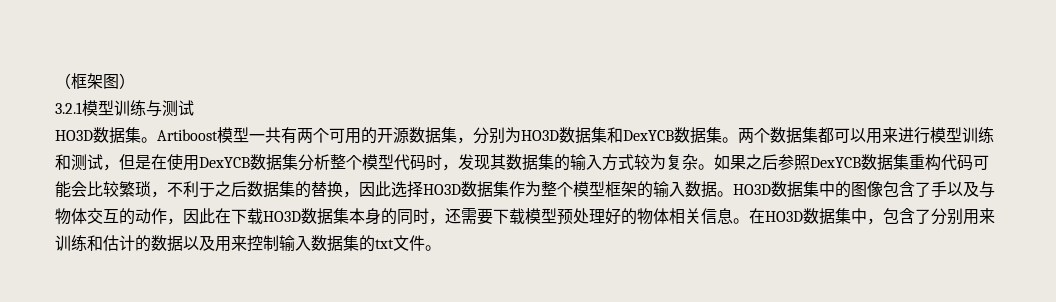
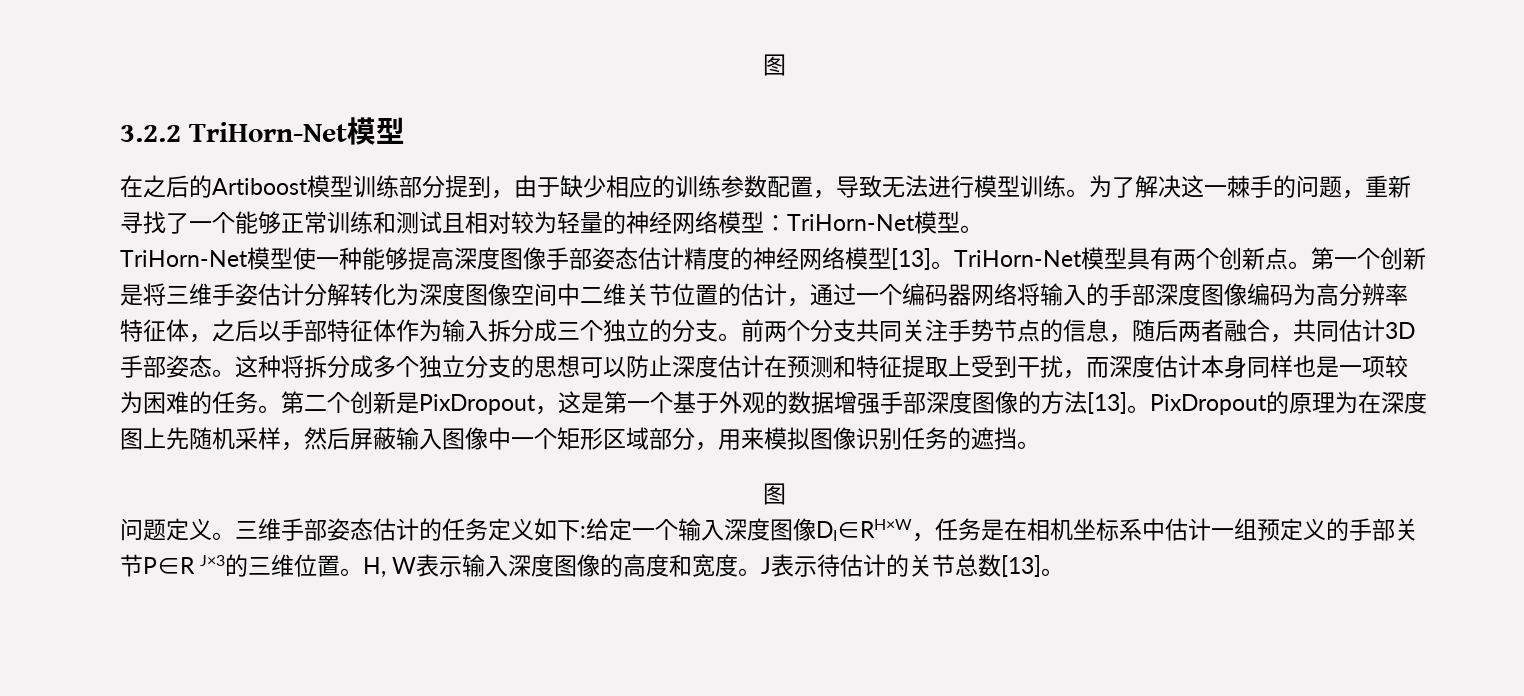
[55,73,135,89] [55,100,194,117] [55,127,994,144] [55,154,989,171] [55,181,995,198] [55,208,995,225] [55,235,425,252] （框架图） // 3.2.1模型训练与测试 // HO3D数据集。Artiboost模型一共有两个可用的开源数据集，分别为HO3D数据集和DexYCB数据集。两个数据集都可以用来进行模型训练和测试，但是在使用DexYCB数据集分析整个模型代码时，发现其数据集的输入方式较为复杂。如果之后参照DexYCB数据集重构代码可能会比较繁琐，不利于之后数据集的替换，因此选择HO3D数据集作为整个模型框架的输入数据。HO3D数据集中的图像包含了手以及与物体交互的动作，因此在下载HO3D数据集本身的同时，还需要下载模型预处理好的物体相关信息。在HO3D数据集中，包含了分别用来训练和估计的数据以及用来控制输入数据集的txt文件 -> [762,54,786,76] [120,117,405,145] [120,175,1411,199] [120,211,983,234] [120,247,1426,270] [120,283,1408,307] [120,319,1415,343] [120,355,1408,379] [120,391,1427,415] [120,427,1040,451] [762,483,786,505] [120,518,1418,542] [120,554,1042,578] 图 // 3.2.2 TriHorn-Net模型 // 在之后的Artiboost模型训练部分提到，由于缺少相应的训练参数配置，导致无法进行模型训练。为了解决这一棘手的问题，重新寻找了一个能够正常训练和测试且相对较为轻量的神经网络模型：TriHorn-Net模型。 // TriHorn-Net模型使一种能够提高深度图像手部姿态估计精度的神经网络模型[13]。TriHorn-Net模型具有两个创新点。第一个创新是将三维手姿估计分解转化为深度图像空间中二维关节位置的估计，通过一个编码器网络将输入的手部深度图像编码为高分辨率特征体，之后以手部特征体作为输入拆分成三个独立的分支。前两个分支共同关注手势节点的信息，随后两者融合，共同估计3D手部姿态。这种将拆分成多个独立分支的思想可以防止深度估计在预测和特征提取上受到干扰，而深度估计本身同样也是一项较为困难的任务。第二个创新是PixDropout，这是第一个基于外观的数据增强手部深度图像的方法[13]。PixDropout的原理为在深度图上先随机采样，然后屏蔽输入图像中一个矩形区域部分，用来模拟图像识别任务的遮挡。 // 图 // 问题定义。三维手部姿态估计的任务定义如下:给定一个输入深度图像DI∈RH×W，任务是在相机坐标系中估计一组预定义的手部关节P∈R J×3的三维位置。H, W表示输入深度图像的高度和宽度。J表示待估计的关节总数[13]

